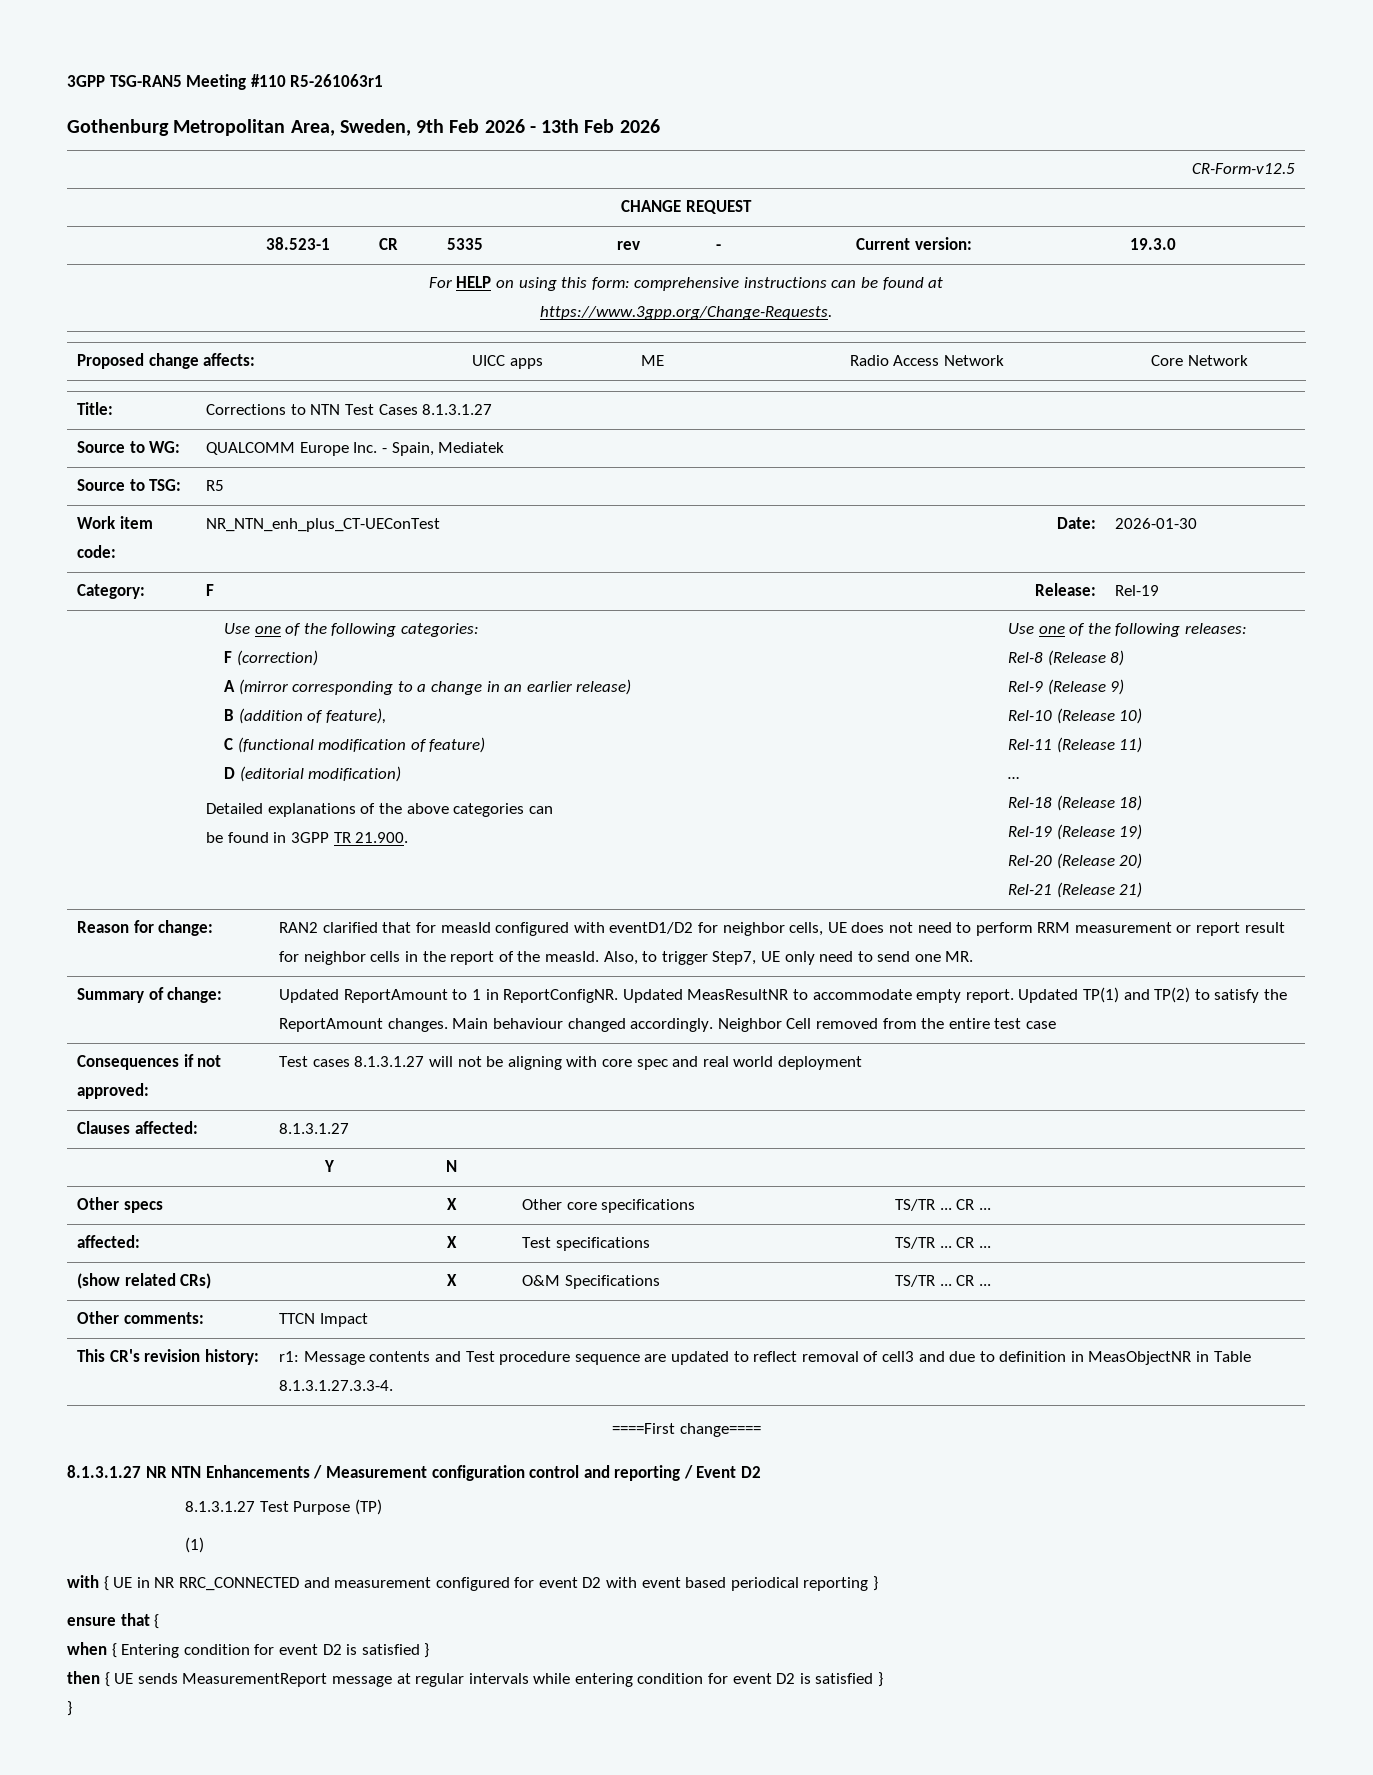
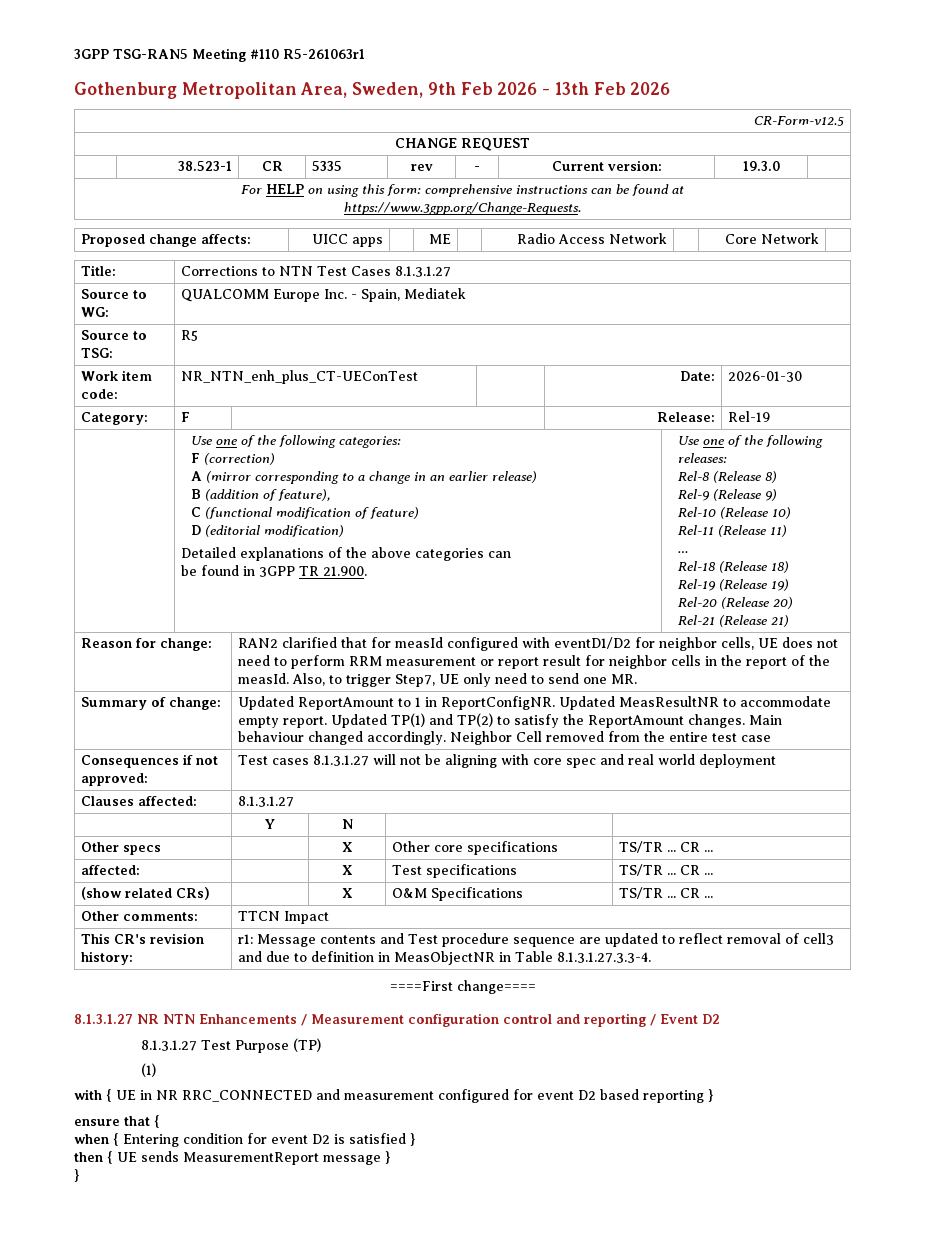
[606,1577,799,1591] with event based periodical -> [600,1089,639,1100] based
[396,1673,874,1687] at regular intervals while entering condition for event D2 is satisfied -> (381, 1160) none

